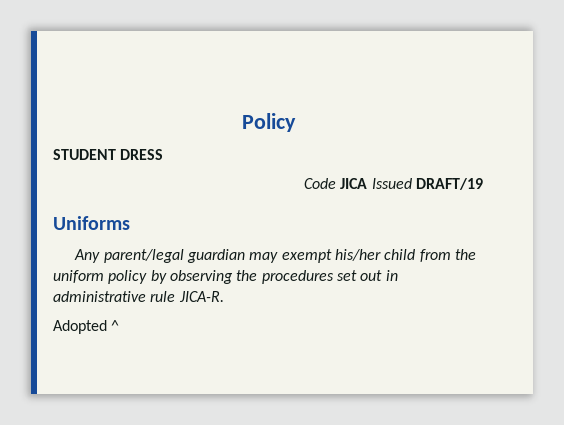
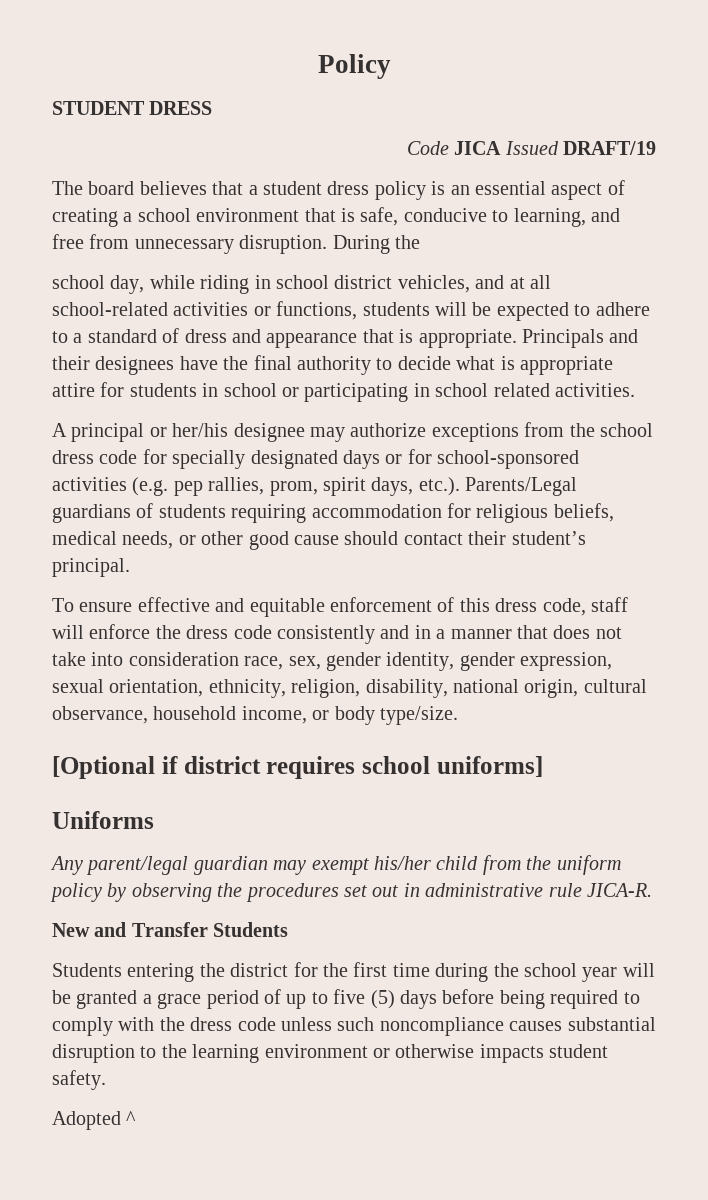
(483, 184) none -> [52,180,625,200] [52,207,620,227] [52,234,420,254] [52,275,551,294] [52,301,650,321] [52,328,639,348] [52,355,613,375] [52,382,635,402] [52,422,653,442] [52,449,580,469] [52,477,578,496] [52,503,614,523] [52,531,586,550] [52,558,130,577] [52,597,628,617] [52,624,622,644] [52,652,613,671] [52,679,647,698] [52,706,458,725] [52,756,543,779] // The board believes that a student dress policy is an essential aspect of creating a school environment that is safe, conducive to learning, and free from unnecessary disruption. During the // school day, while riding in school district vehicles, and at all school-related activities or functions, students will be expected to adhere to a standard of dress and appearance that is appropriate. Principals and their designees have the final authority to decide what is appropriate attire for students in school or participating in school related activities. // A principal or her/his designee may authorize exceptions from the school dress code for specially designated days or for school-sponsored activities (e.g. pep rallies, prom, spirit days, etc.). Parents/Legal guardians of students requiring accommodation for religious beliefs, medical needs, or other good cause should contact their student’s principal. // To ensure effective and equitable enforcement of this dress code, staff will enforce the dress code consistently and in a manner that does not take into consideration race, sex, gender identity, gender expression, sexual orientation, ethnicity, religion, disability, national origin, cultural observance, household income, or body type/size. // [Optional if district requires school uniforms]
(224, 296) none -> [52,922,289,937] [52,962,655,982] [52,989,640,1009] [52,1017,656,1036] [52,1044,609,1063] [52,1070,106,1090] // New and Transfer Students // Students entering the district for the first time during the school year will be granted a grace period of up to five (5) days before being required to comply with the dress code unless such noncompliance causes substantial disruption to the learning environment or otherwise impacts student safety.

